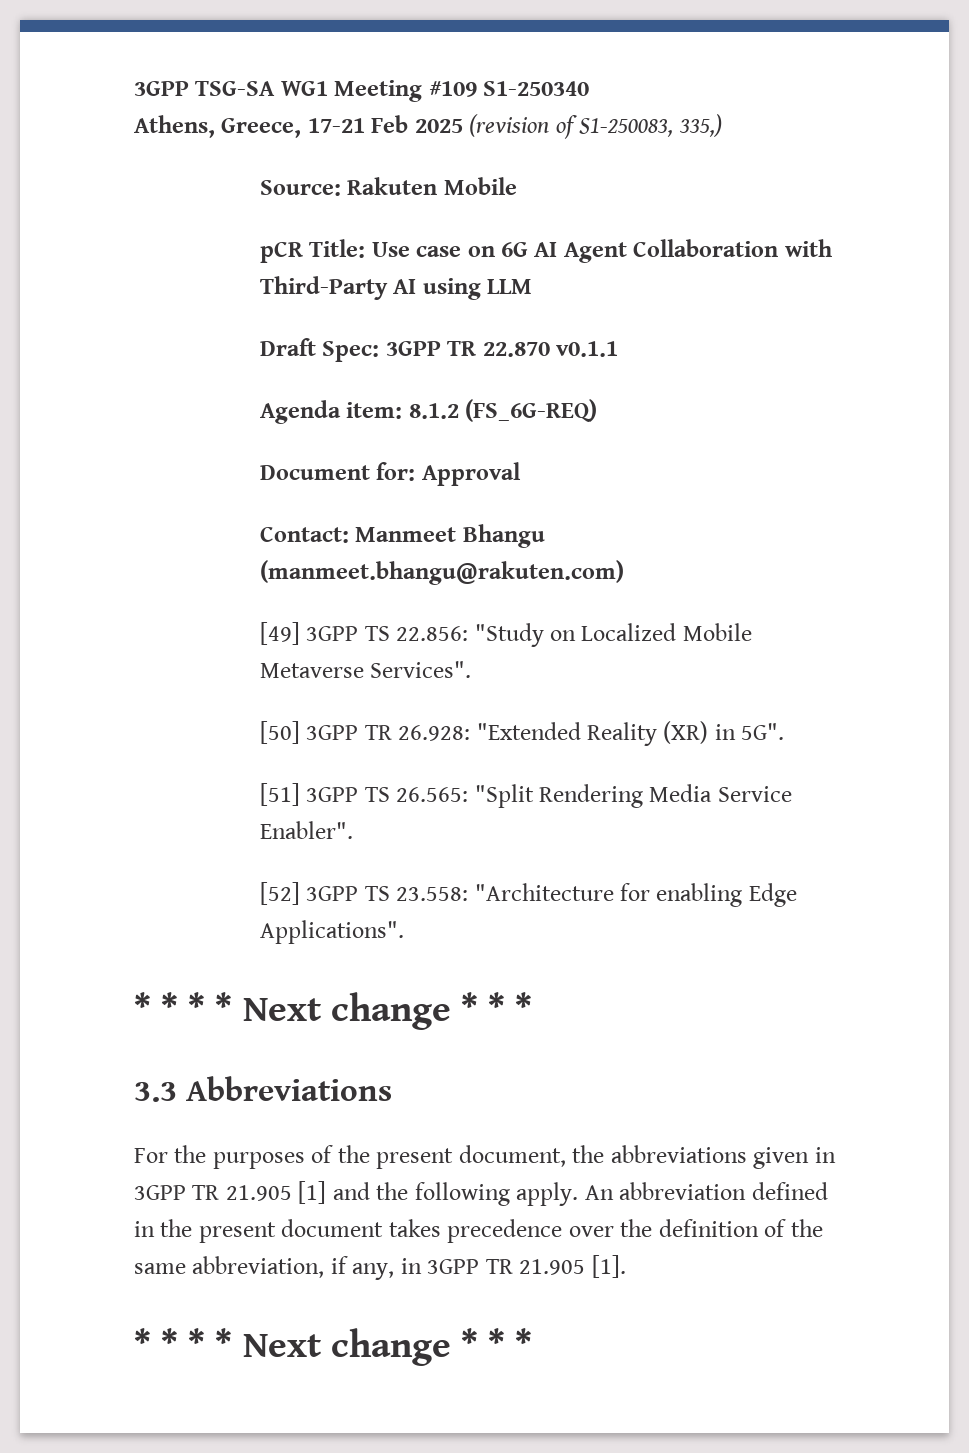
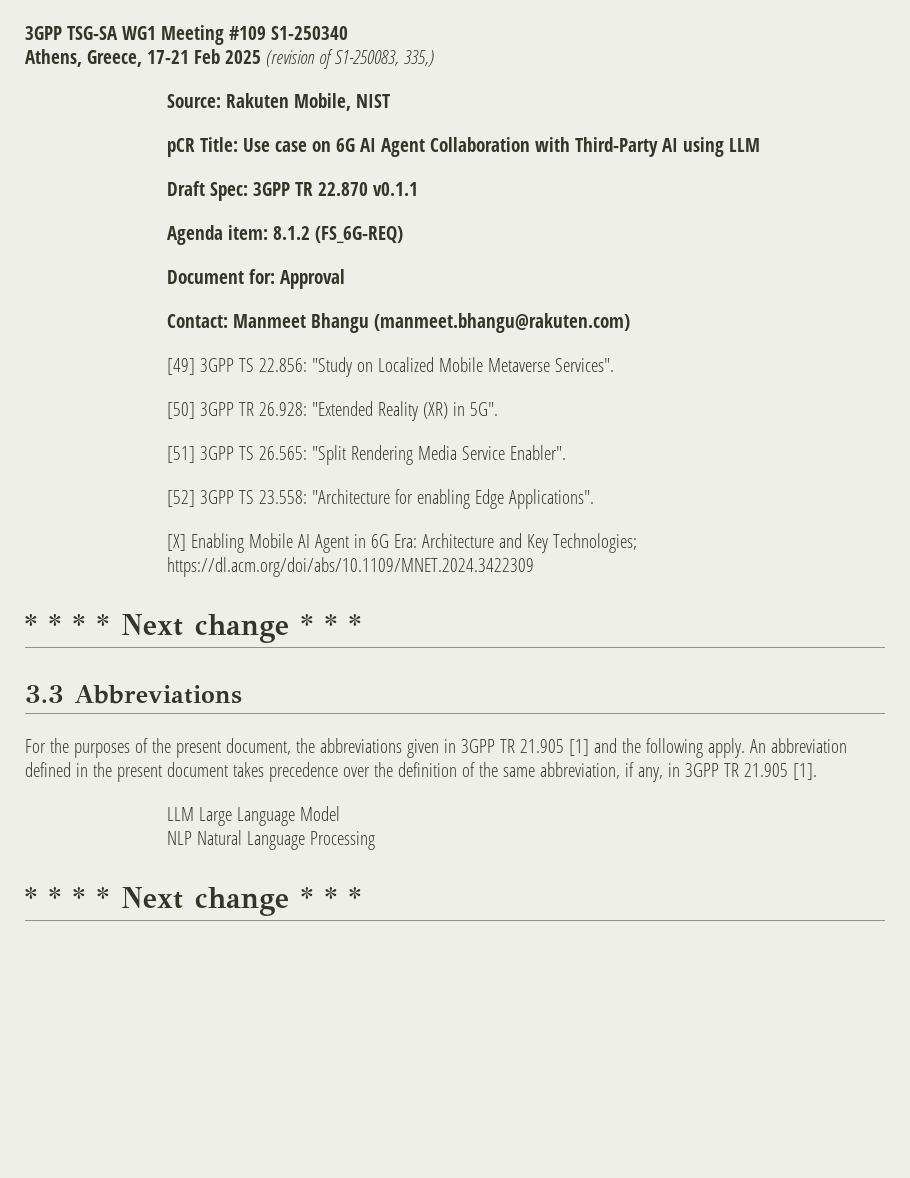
[443,177,517,195] Mobile -> [294,93,391,111] Mobile, NIST
(404, 932) none -> [167,533,638,553] [167,557,535,577] // [X] Enabling Mobile AI Agent in 6G Era: Architecture and Key Technologies; https://dl.acm.org/doi/abs/10.1109/MNET.2024.3422309
(626, 1266) none -> [167,806,341,826] [167,830,376,850] // LLM Large Language Model // NLP Natural Language Processing

